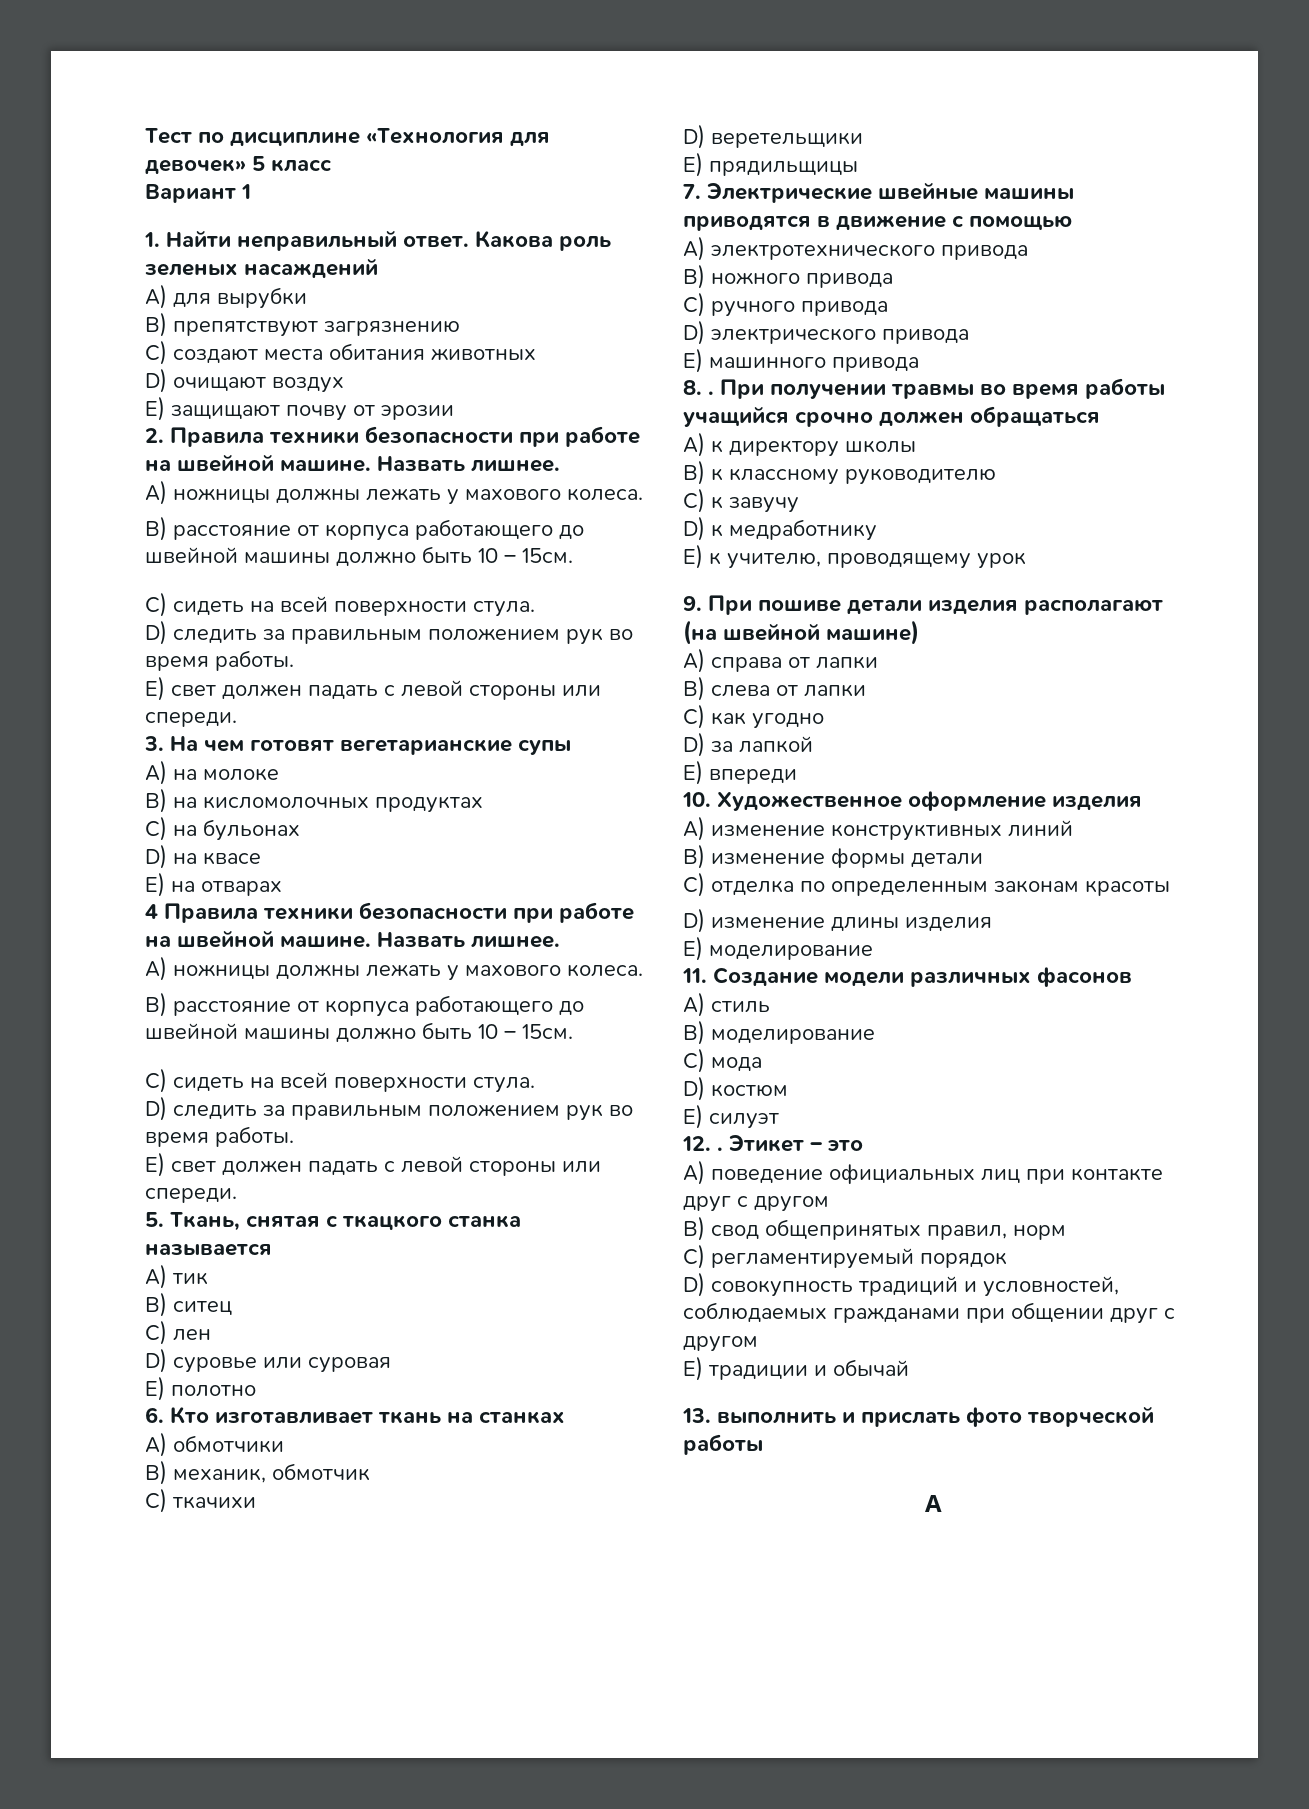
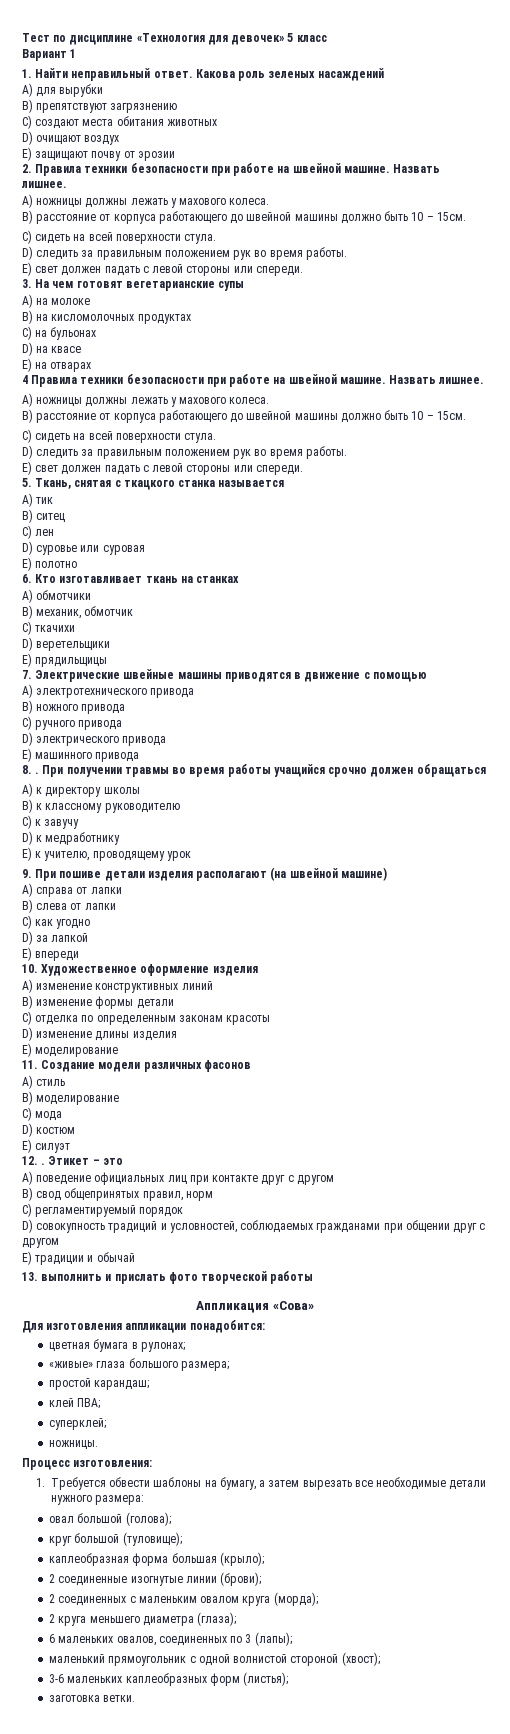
[924,1495,942,1512] А -> [196,1301,314,1313] [22,1320,265,1333] [49,1339,185,1352] [49,1358,229,1371] [49,1378,150,1390] [49,1398,101,1409] [49,1418,107,1430] [49,1440,99,1450] [22,1458,153,1470] [35,1477,487,1490] [50,1495,145,1505] [49,1512,171,1526] [49,1532,182,1546] [49,1552,264,1566] [49,1572,262,1586] [49,1592,318,1606] [49,1612,237,1626] [49,1632,292,1646] [49,1652,380,1666] [49,1672,289,1686] [49,1695,136,1702] Аппликация «Сова» // Для изготовления аппликации понадобится: // цветная бумага в рулонах; // «живые» глаза большого размера; // простой карандаш; // клей ПВА; // суперклей; // ножницы. // Процесс изготовления: // 1. Требуется обвести шаблоны на бумагу, а затем вырезать все необходимые детали нужного размера: // овал большой (голова); // круг большой (туловище); // каплеобразная форма большая (крыло); // 2 соединенные изогнутые линии (брови); // 2 соединенных с маленьким овалом круга (морда); // 2 круга меньшего диаметра (глаза); // 6 маленьких овалов, соединенных по 3 (лапы); // маленький прямоугольник с одной волнистой стороной (хвост); // 3-6 маленьких каплеобразных форм (листья); // заготовка ветки.

